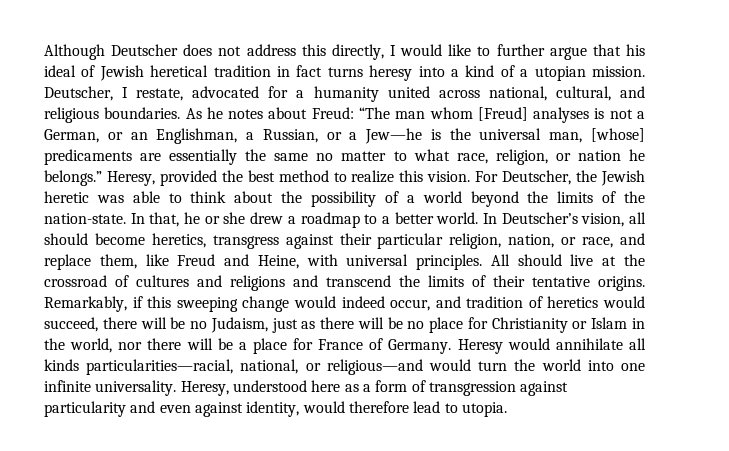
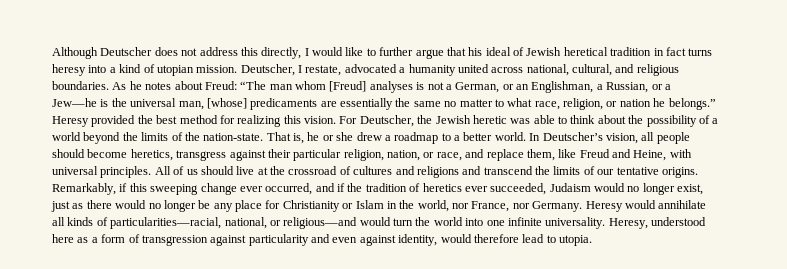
[520,69,529,77] a -> (155, 68) none
[268,86,289,98] for -> (397, 68) none
[106,171,155,186] Heresy, -> [52,116,89,127] Heresy
[333,170,395,183] to realize -> [219,115,282,127] for realizing
[130,212,180,227] In that, -> [266,132,304,144] That is,
(646, 218) none -> [656,132,690,144] people
(510, 260) none -> [173,166,198,175] of us
[493,275,525,287] their -> [597,169,615,175] our
[293,296,645,311] [44,317,425,333] would indeed occur, and tradition of heretics would succeed, there will be no Judaism, just as there will be no -> [239,183,704,195] [51,200,233,212] ever occurred, and if the tradition of heretics ever succeeded, Judaism would no longer exist, just as there would no longer be any
[147,338,384,354] there will be a place for France of -> [471,201,530,212] France, nor
(79, 365) none -> [96,217,108,226] of

